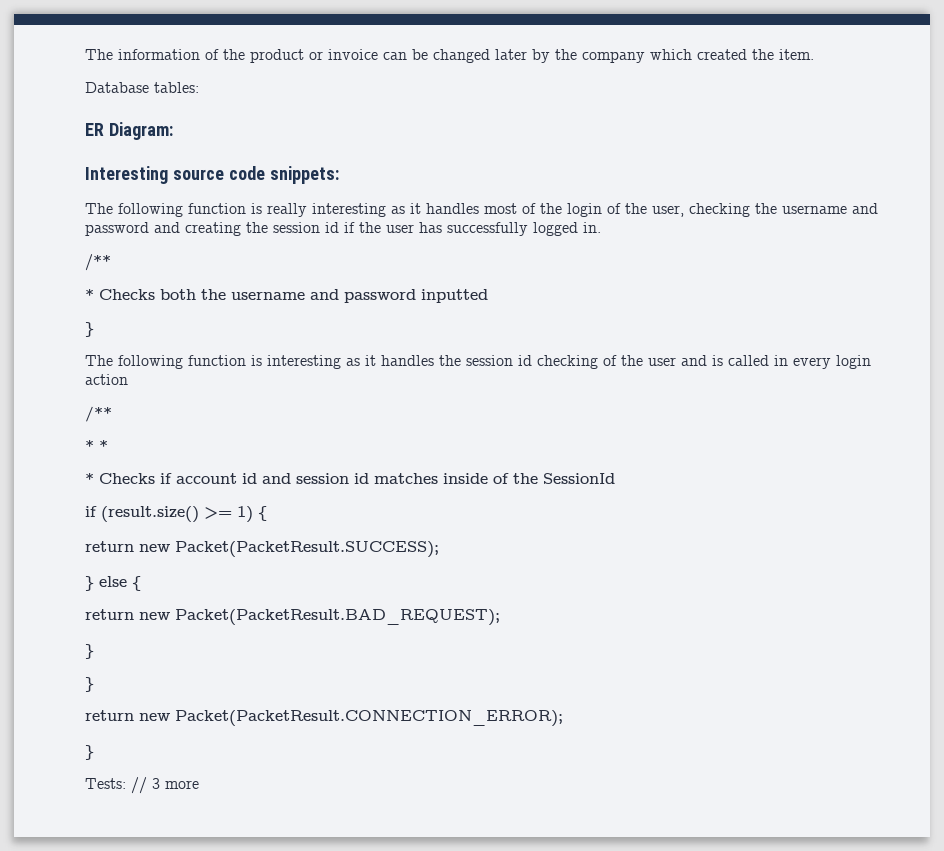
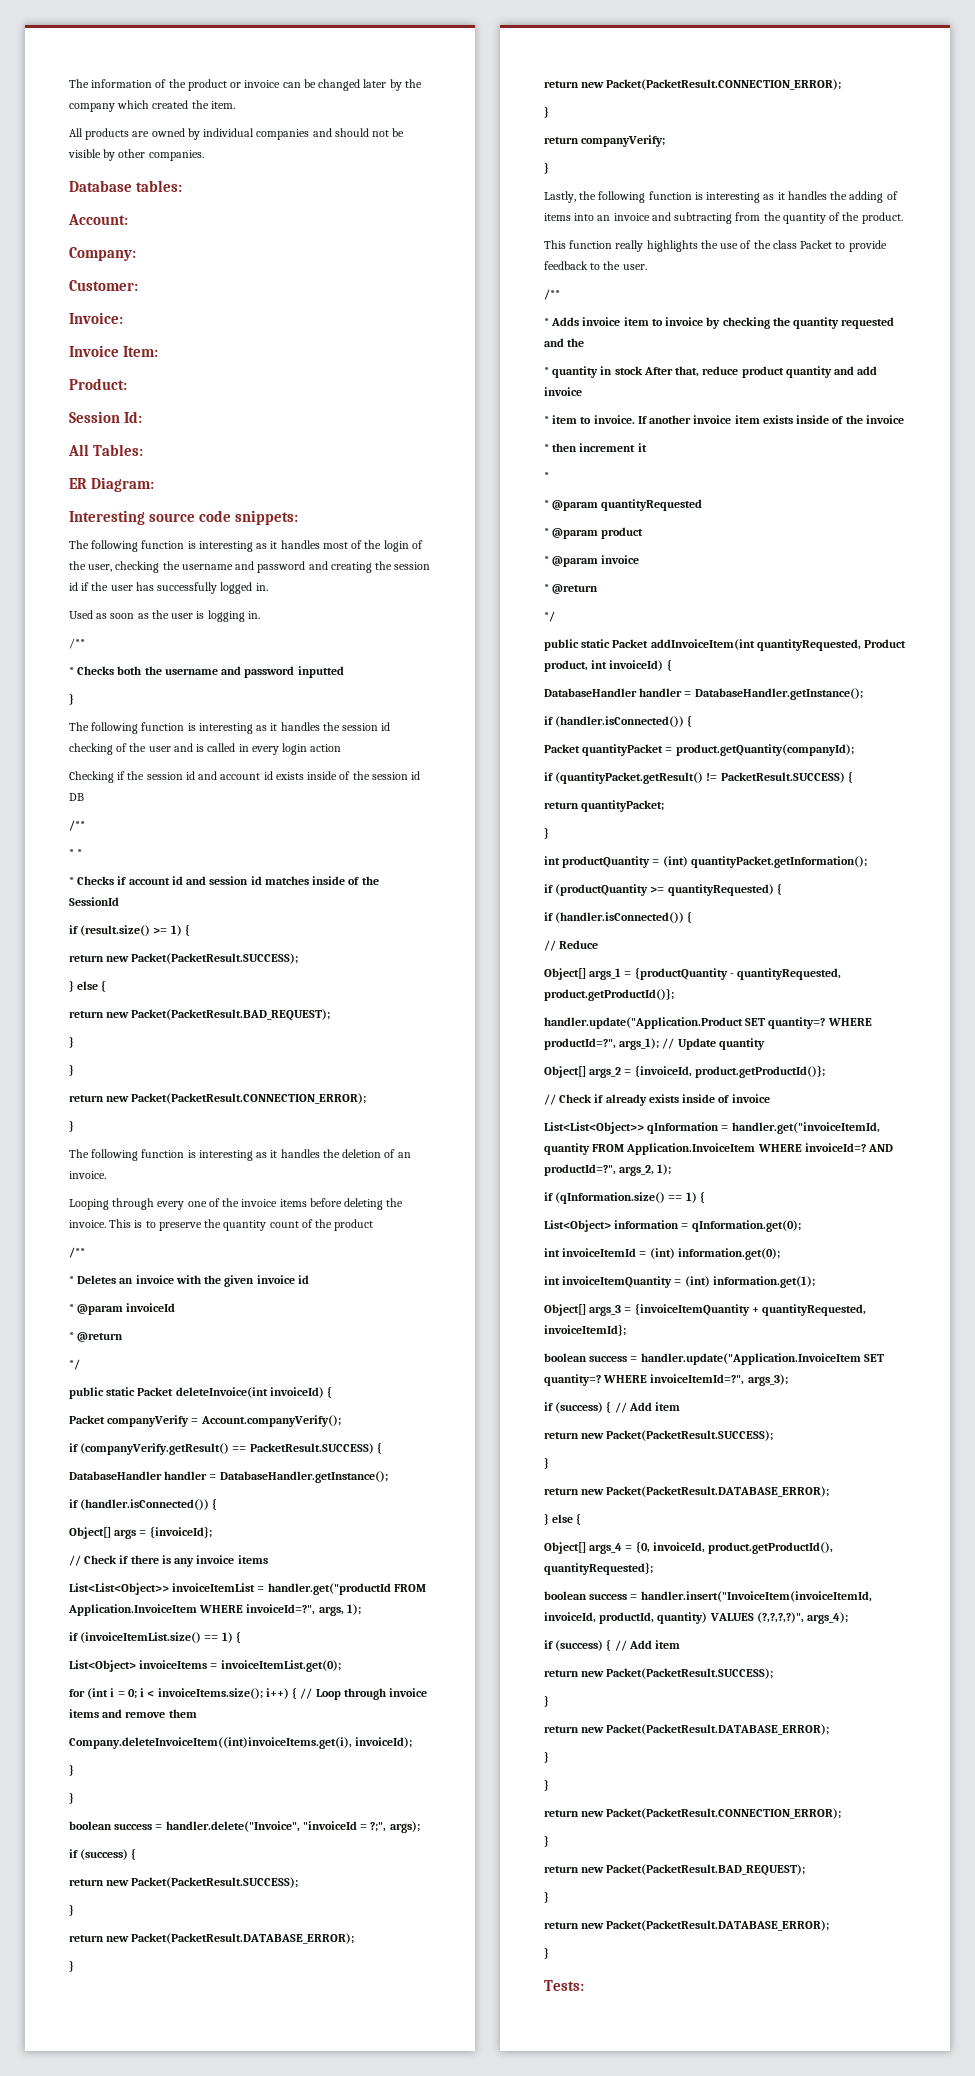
[85,82,199,93] Database tables: -> [69,128,405,140] [68,149,204,161] [69,180,183,192] [68,214,128,225] [69,247,136,261] [69,280,138,291] [69,312,123,324] [69,345,159,357] [69,378,127,390] [69,411,143,423] [68,444,144,456] All products are owned by individual companies and should not be visible by other companies. // Database tables: // Account: // Company: // Customer: // Invoice: // Invoice Item: // Product: // Session Id: // All Tables:
[267,203,307,217] really -> (196, 545) none
(601, 227) none -> [69,610,260,622] // Used as soon as the user is logging in.
(128, 379) none -> [69,771,421,783] [69,793,84,801] // Checking if the session id and account id exists inside of the session id DB
[85,777,199,794] Tests: // 3 more -> [69,1149,411,1161] [69,1171,106,1179] [69,1198,404,1210] [69,1219,374,1231] [69,1247,85,1258] [69,1275,309,1287] [69,1303,176,1315] [69,1332,124,1342] [69,1359,80,1370] [69,1386,333,1399] [69,1415,341,1427] [69,1442,382,1455] [69,1471,388,1483] [69,1498,218,1510] [69,1526,212,1539] [69,1555,268,1567] [69,1583,426,1595] [68,1604,361,1616] [69,1631,241,1643] [69,1660,341,1672] [69,1687,428,1700] [69,1709,197,1718] [69,1737,413,1749] [69,1764,74,1776] [69,1792,74,1804] [69,1821,420,1833] [69,1848,137,1860] [69,1877,299,1888] [69,1904,74,1916] [69,1933,355,1944] [69,1960,74,1972] [544,79,842,90] [544,106,549,118] [544,135,666,147] [544,162,549,174] [544,191,898,203] [544,212,903,224] [544,240,887,252] [544,261,647,270] [544,289,560,300] [544,317,895,329] [544,338,585,347] [544,366,878,378] [544,387,582,396] [544,415,904,424] [544,443,647,452] [544,472,549,480] [544,499,703,511] [544,527,644,539] [544,555,640,567] [544,584,599,594] [544,611,555,622] [544,639,907,651] [544,659,672,672] [544,688,863,700] [544,715,693,727] [544,744,854,756] [544,771,853,784] [544,800,665,812] [544,827,549,839] [544,856,867,868] [544,883,782,896] [544,911,693,923] [544,940,599,951] [544,967,842,980] [544,988,674,1001] [544,1017,872,1029] [544,1038,765,1050] [544,1065,825,1078] [544,1094,770,1106] [544,1122,880,1134] [544,1143,894,1155] [544,1164,672,1176] [544,1191,705,1204] [544,1220,801,1232] [544,1248,780,1260] [544,1276,815,1288] [544,1303,867,1316] [544,1324,626,1336] [544,1353,884,1365] [544,1374,788,1386] [544,1401,681,1413] [544,1430,774,1441] [544,1457,549,1469] [544,1486,830,1497] [544,1513,582,1525] [544,1541,834,1554] [544,1562,653,1575] [544,1591,872,1602] [544,1612,849,1624] [544,1639,681,1651] [544,1668,774,1679] [544,1695,549,1707] [544,1724,830,1735] [544,1751,549,1763] [544,1779,549,1791] [544,1808,842,1819] [544,1835,549,1847] [544,1864,806,1876] [544,1891,549,1903] [544,1920,830,1931] [544,1947,549,1959] [544,1980,584,1991] The following function is interesting as it handles the deletion of an invoice. // Looping through every one of the invoice items before deleting the invoice. This is to preserve the quantity count of the product // /** // * Deletes an invoice with the given invoice id // * @param invoiceId // * @return // */ // public static Packet deleteInvoice(int invoiceId) { // Packet companyVerify = Account.companyVerify(); // if (companyVerify.getResult() == PacketResult.SUCCESS) { // DatabaseHandler handler = DatabaseHandler.getInstance(); // if (handler.isConnected()) { // Object[] args = {invoiceId}; // // Check if there is any invoice items // List<List<Object>> invoiceItemList = handler.get("productId FROM Application.InvoiceItem WHERE invoiceId=?", args, 1); // if (invoiceItemList.size() == 1) { // List<Object> invoiceItems = invoiceItemList.get(0); // for (int i = 0; i < invoiceItems.size(); i++) { // Loop through invoice items and remove them // Company.deleteInvoiceItem((int)invoiceItems.get(i), invoiceId); // } // } // boolean success = handler.delete("Invoice", "invoiceId = ?;", args); // if (success) { // return new Packet(PacketResult.SUCCESS); // } // return new Packet(PacketResult.DATABASE_ERROR); // } // return new Packet(PacketResult.CONNECTION_ERROR); // } // return companyVerify; // } // Lastly, the following function is interesting as it handles the adding of items into an invoice and subtracting from the quantity of the product. // This function really highlights the use of the class Packet to provide feedback to the user. // /** // * Adds invoice item to invoice by checking the quantity requested and the // * quantity in stock After that, reduce product quantity and add invoice // * item to invoice. If another invoice item exists inside of the invoice // * then increment it // * // * @param quantityRequested // * @param product // * @param invoice // * @return // */ // public static Packet addInvoiceItem(int quantityRequested, Product product, int invoiceId) { // DatabaseHandler handler = DatabaseHandler.getInstance(); // if (handler.isConnected()) { // Packet quantityPacket = product.getQuantity(companyId); // if (quantityPacket.getResult() != PacketResult.SUCCESS) { // return quantityPacket; // } // int productQuantity = (int) quantityPacket.getInformation(); // if (productQuantity >= quantityRequested) { // if (handler.isConnected()) { // // Reduce // Object[] args_1 = {productQuantity - quantityRequested, product.getProductId()}; // handler.update("Application.Product SET quantity=? WHERE productId=?", args_1); // Update quantity // Object[] args_2 = {invoiceId, product.getProductId()}; // // Check if already exists inside of invoice // List<List<Object>> qInformation = handler.get("invoiceItemId, quantity FROM Application.InvoiceItem WHERE invoiceId=? AND productId=?", args_2, 1); // if (qInformation.size() == 1) { // List<Object> information = qInformation.get(0); // int invoiceItemId = (int) information.get(0); // int invoiceItemQuantity = (int) information.get(1); // Object[] args_3 = {invoiceItemQuantity + quantityRequested, invoiceItemId}; // boolean success = handler.update("Application.InvoiceItem SET quantity=? WHERE invoiceItemId=?", args_3); // if (success) { // Add item // return new Packet(PacketResult.SUCCESS); // } // return new Packet(PacketResult.DATABASE_ERROR); // } else { // Object[] args_4 = {0, invoiceId, product.getProductId(), quantityRequested}; // boolean success = handler.insert("InvoiceItem(invoiceItemId, invoiceId, productId, quantity) VALUES (?,?,?,?)", args_4); // if (success) { // Add item // return new Packet(PacketResult.SUCCESS); // } // return new Packet(PacketResult.DATABASE_ERROR); // } // } // return new Packet(PacketResult.CONNECTION_ERROR); // } // return new Packet(PacketResult.BAD_REQUEST); // } // return new Packet(PacketResult.DATABASE_ERROR); // } // Tests:

